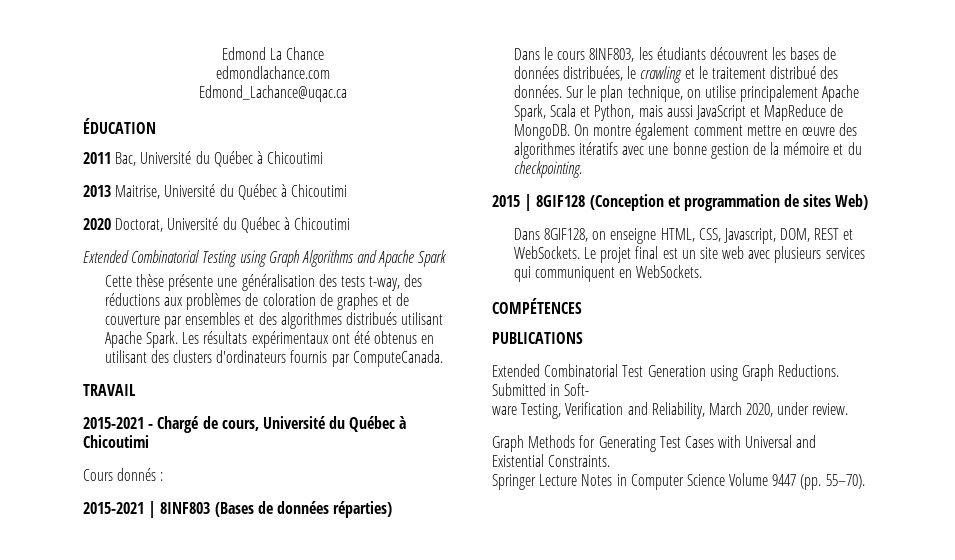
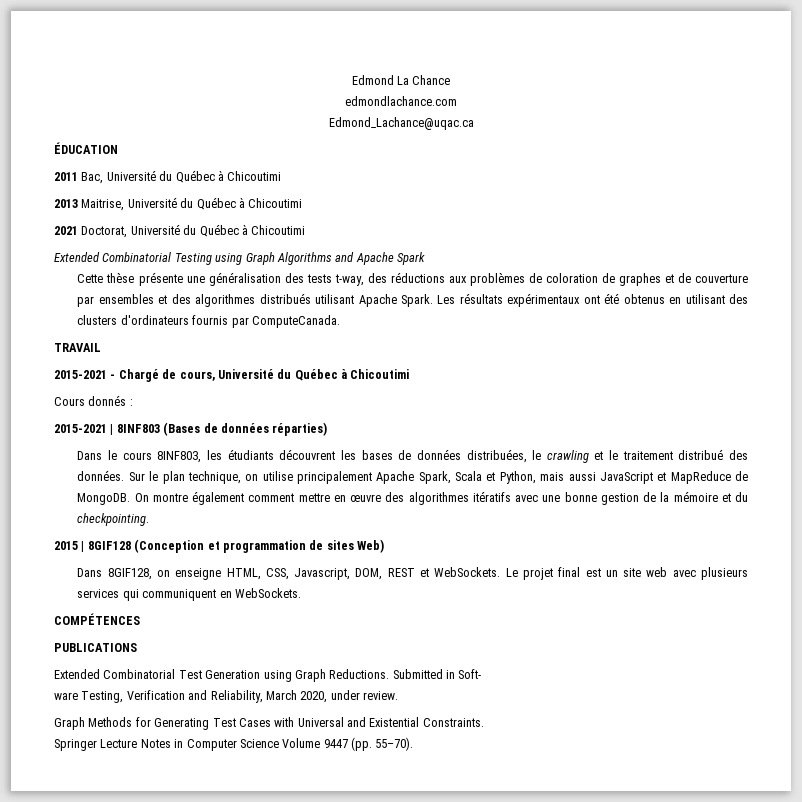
[83,218,111,230] 2020 -> [54,226,78,235] 2021

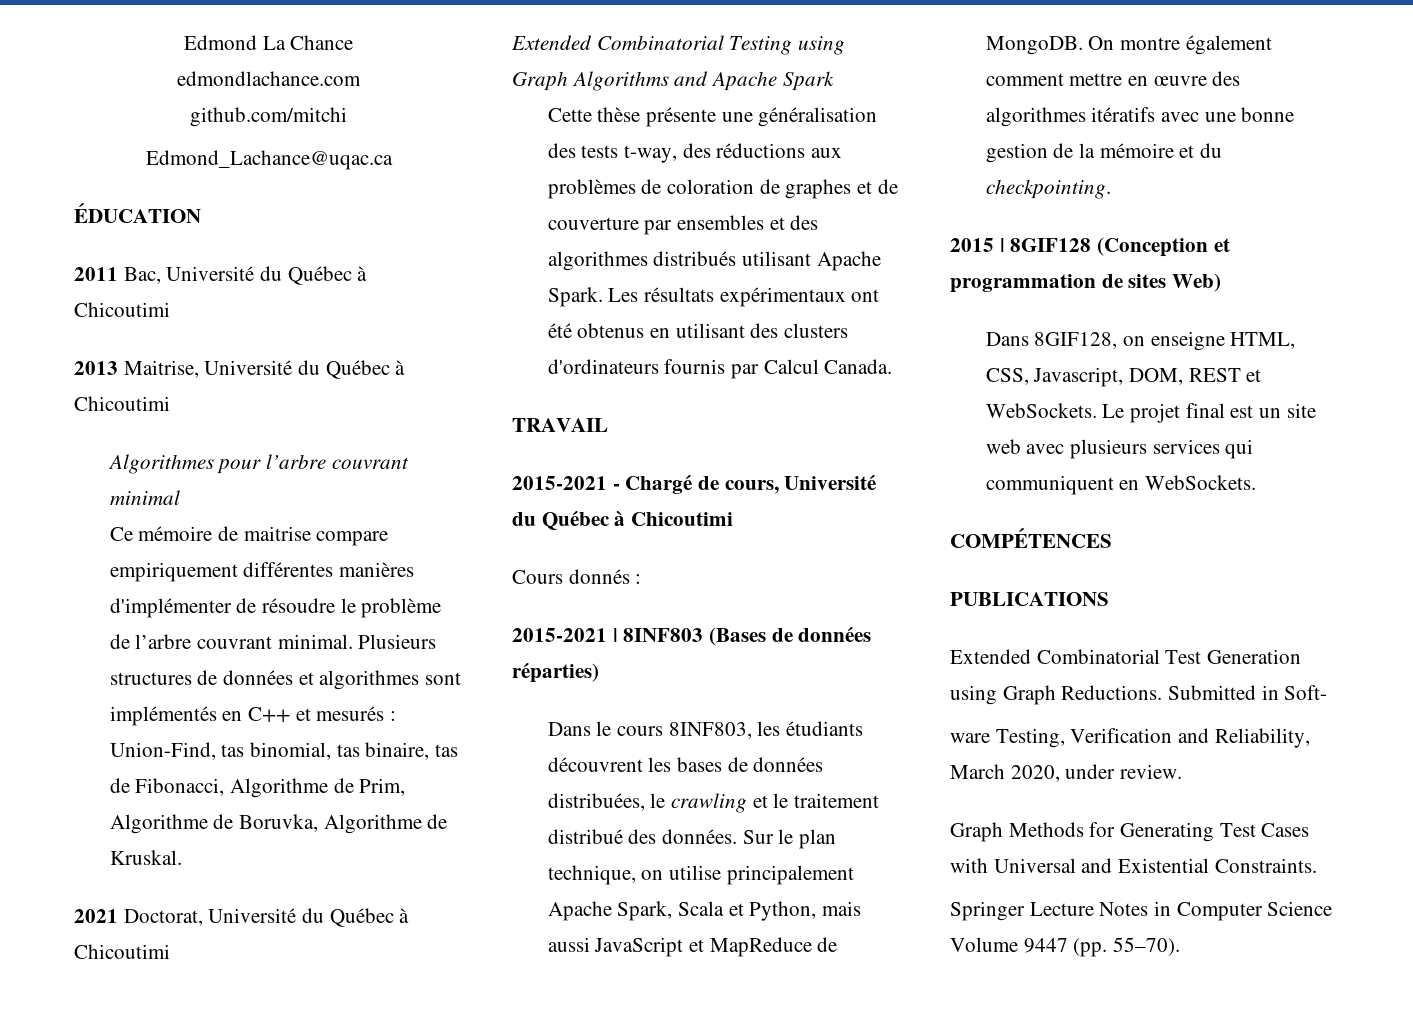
(457, 101) none -> [190,107,347,127] // github.com/mitchi
(303, 203) none -> [107,454,409,474] [109,490,180,505] [109,526,389,546] [109,562,414,582] [109,598,442,618] [109,634,437,649] [109,670,461,690] [109,706,396,726] [109,742,458,760] [109,778,406,798] [109,814,448,834] [109,850,182,865] // Algorithmes pour l’arbre couvrant minimal // Ce mémoire de maitrise compare empiriquement différentes manières d'implémenter de résoudre le problème de l’arbre couvrant minimal. Plusieurs structures de données et algorithmes sont implémentés en C++ et mesurés : Union-Find, tas binomial, tas binaire, tas de Fibonacci, Algorithme de Prim, Algorithme de Boruvka, Algorithme de Kruskal.
[251,315,340,328] ComputeCanada. -> [763,359,893,374] Calcul Canada.

